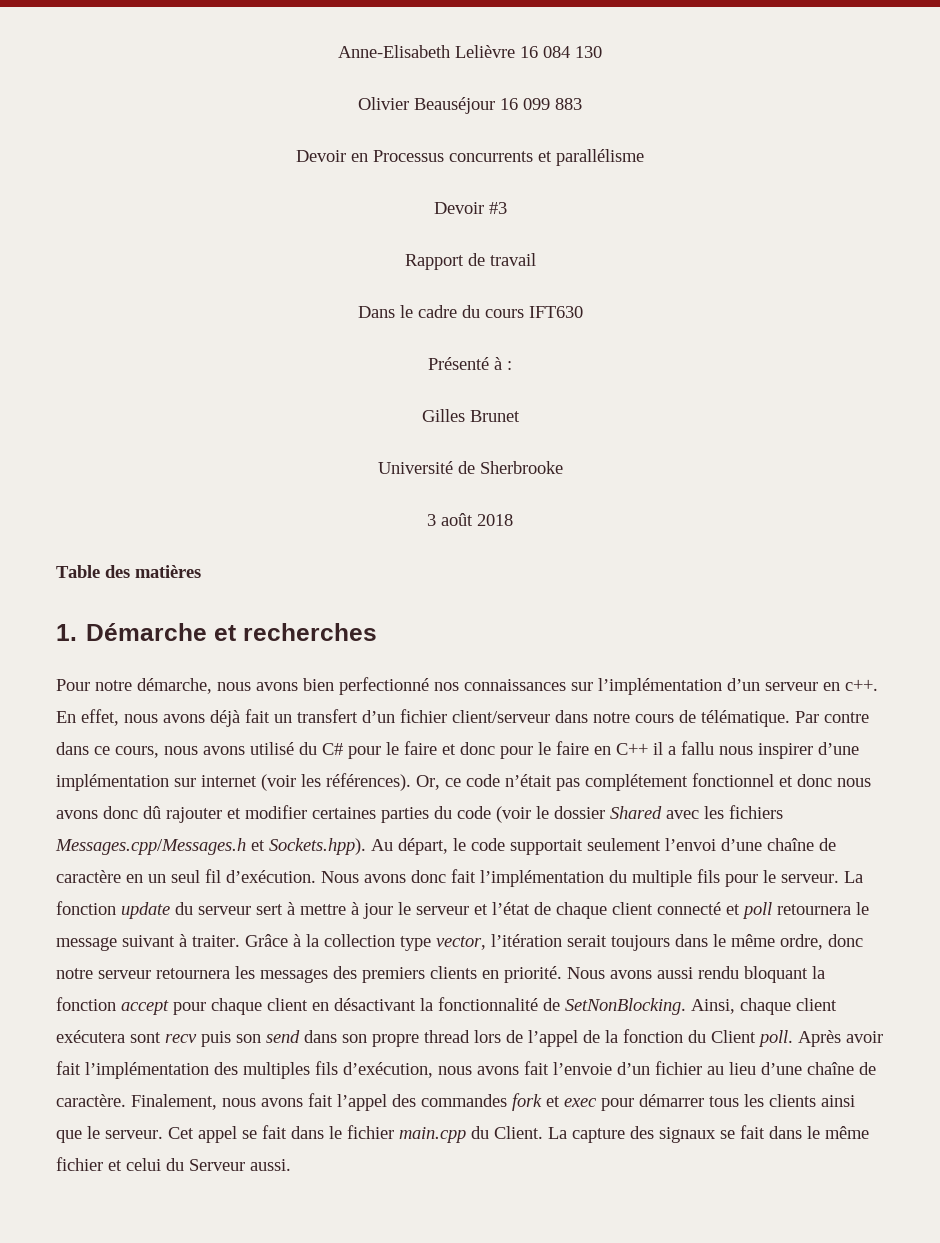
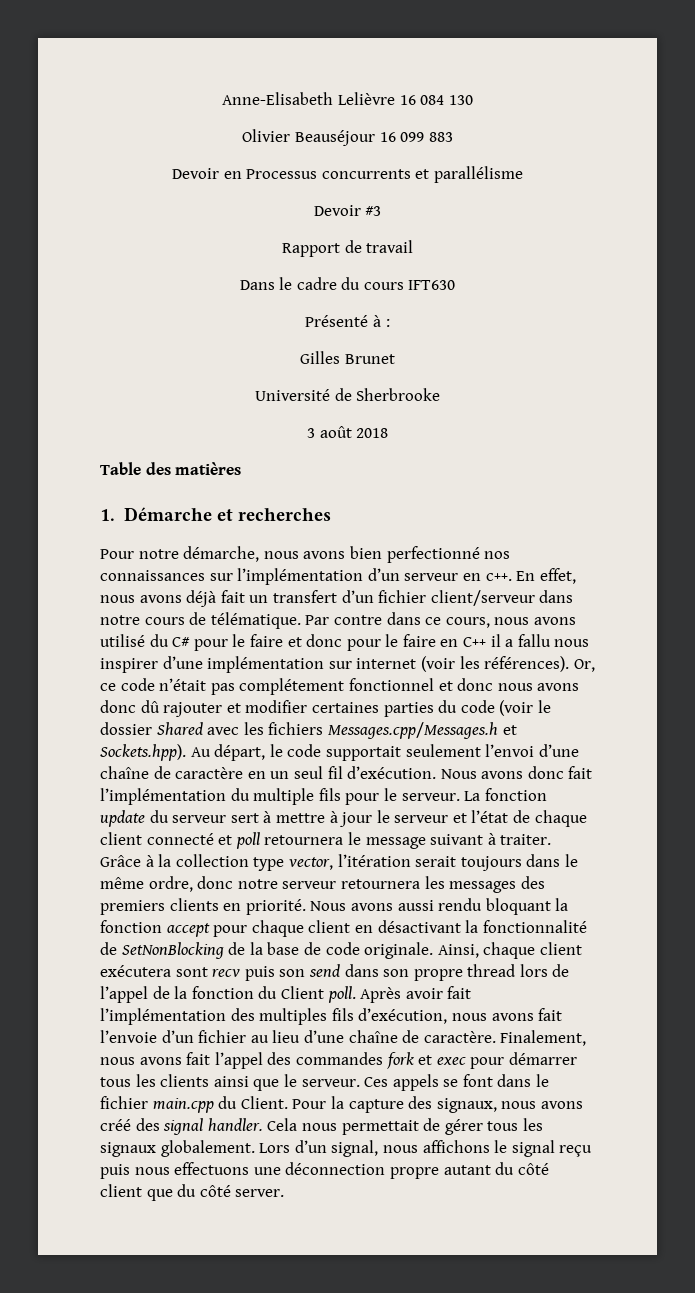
[565,998,686,1015] SetNonBlocking. -> [121,942,434,959] SetNonBlocking de la base de code originale.
[168,1125,287,1143] Cet appel se fait -> [364,1074,493,1091] Ces appels se font
[548,1125,869,1143] [56,1157,291,1171] La capture des signaux se fait dans le même fichier et celui du Serveur aussi. -> [292,1096,583,1113] [100,1118,543,1135] [100,1140,593,1157] [100,1162,549,1179] [100,1184,285,1201] Pour la capture des signaux, nous avons créé des signal handler. Cela nous permettait de gérer tous les signaux globalement. Lors d’un signal, nous affichons le signal reçu puis nous effectuons une déconnection propre autant du côté client que du côté server.

